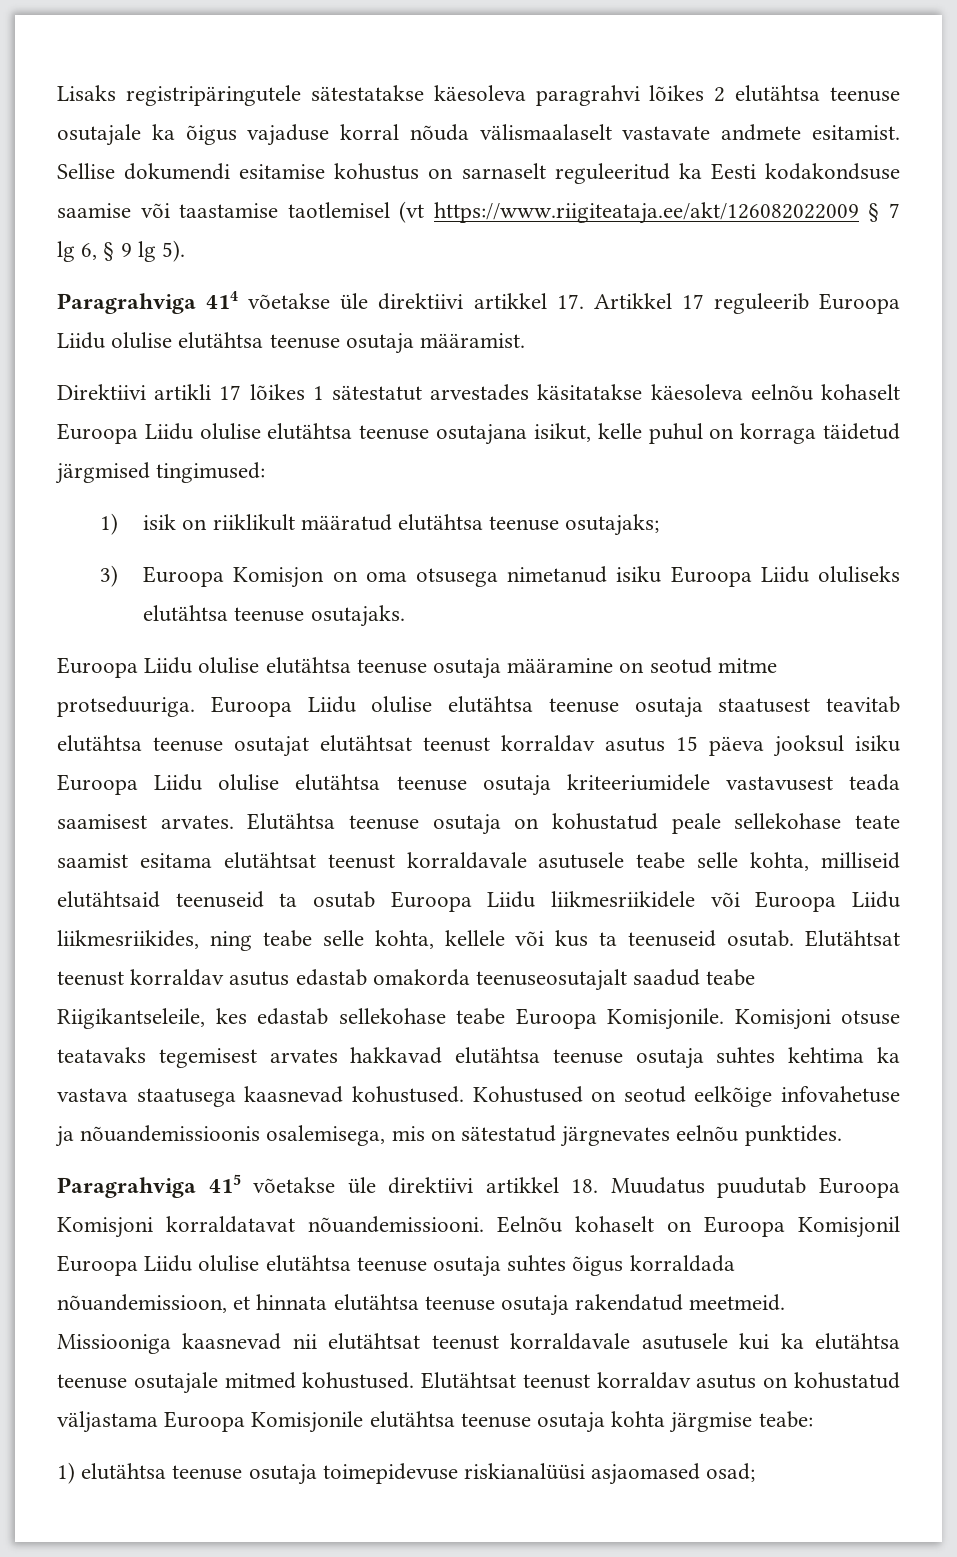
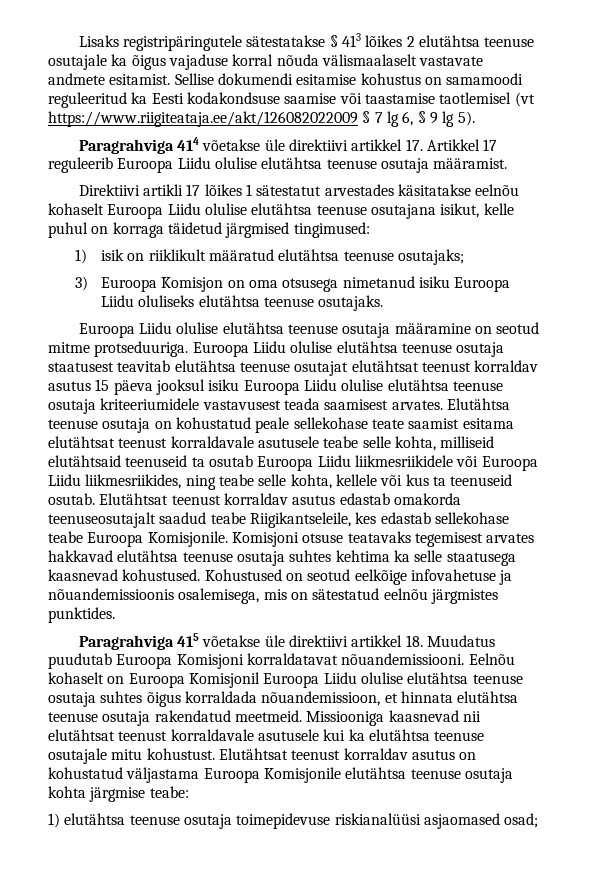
[433,85,640,106] käesoleva paragrahvi -> [329,33,361,47] § 413
[461,163,546,179] sarnaselt -> [446,73,524,85] samamoodi
[650,384,743,400] käesoleva -> (471, 190) none
[57,1088,128,1102] vastava -> [414,550,443,562] selle
[560,1125,739,1147] järgnevates eelnõu -> [383,588,498,604] eelnõu järgmistes
[224,1372,415,1389] mitmed kohustused. -> [111,748,215,760] mitu kohustust.

